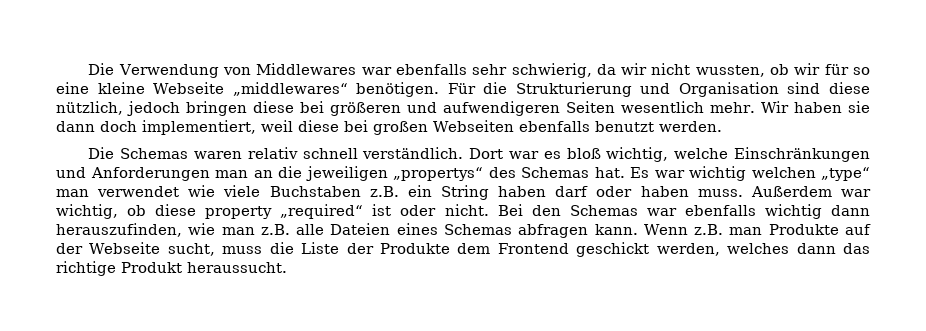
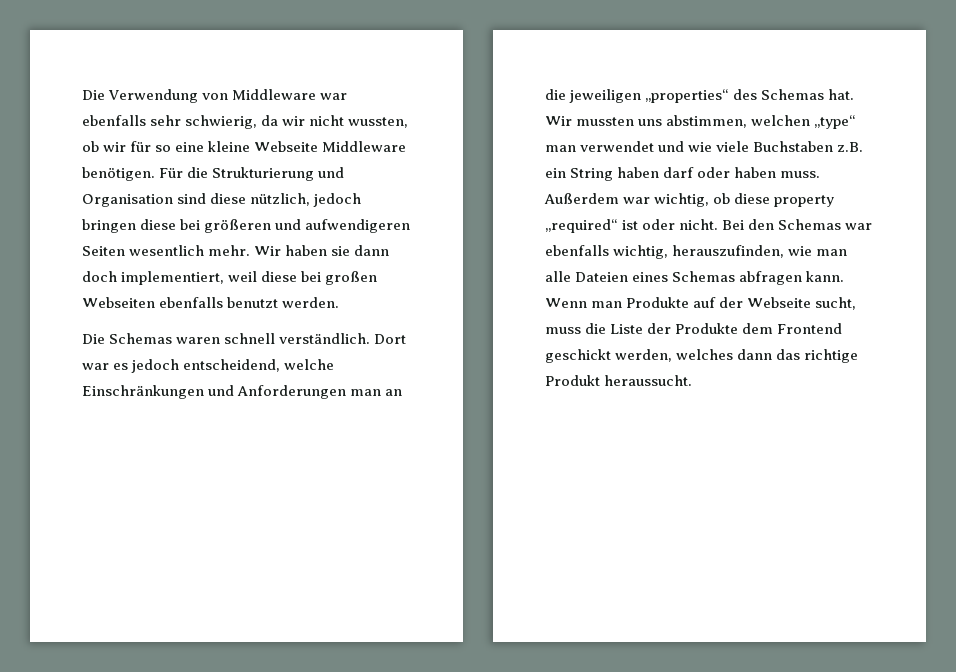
[256,63,357,75] Middlewares -> [232,89,317,100] Middleware
[232,82,348,96] „middlewares“ -> [322,141,407,152] Middleware
[247,147,298,159] relativ -> (221, 340) none
[566,147,669,162] bloß wichtig, -> [131,359,281,373] jedoch entscheidend,
[393,167,483,181] „propertys“ -> [645,89,730,103] „properties“
[630,166,746,181] Es war wichtig -> [545,115,748,128] Wir mussten uns abstimmen,
(180, 191) none -> [658,141,685,152] und
[764,204,870,219] wichtig dann -> [613,245,669,259] wichtig,
[260,224,290,235] z.B. -> (848, 252) none
[694,224,724,235] z.B. -> (587, 303) none

